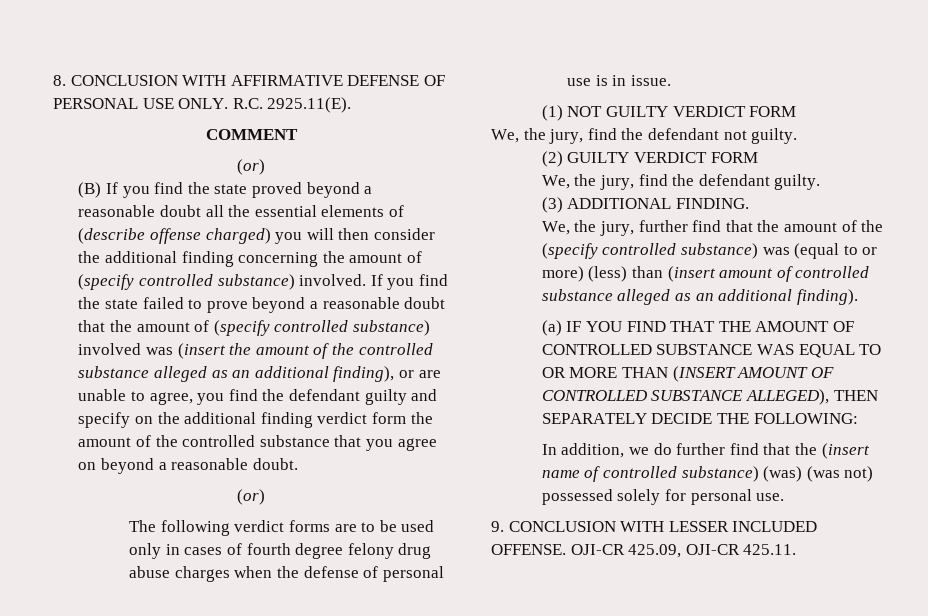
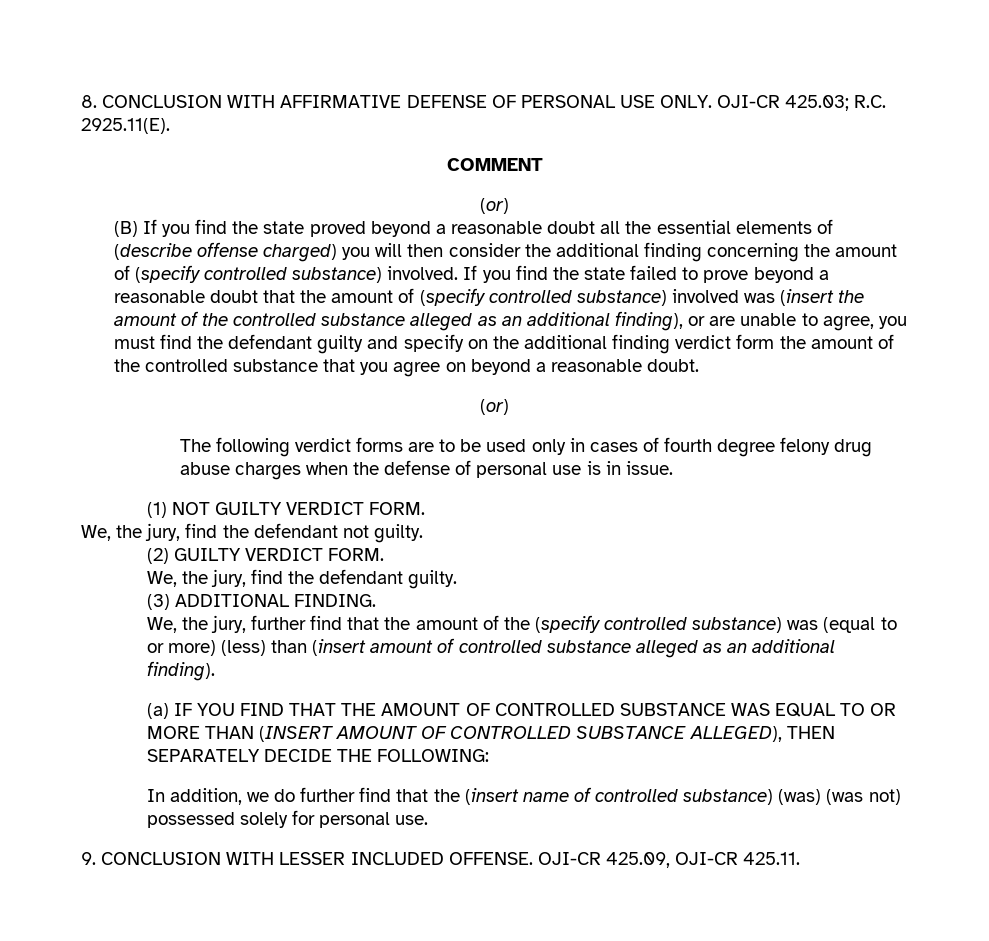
(229, 103) none -> [717,95,850,111] OJI-CR 425.03;
(225, 399) none -> [113,336,155,349] must
[749,106,797,117] FORM -> [369,502,426,515] FORM.
[710,152,758,163] FORM -> [328,548,385,561] FORM.

